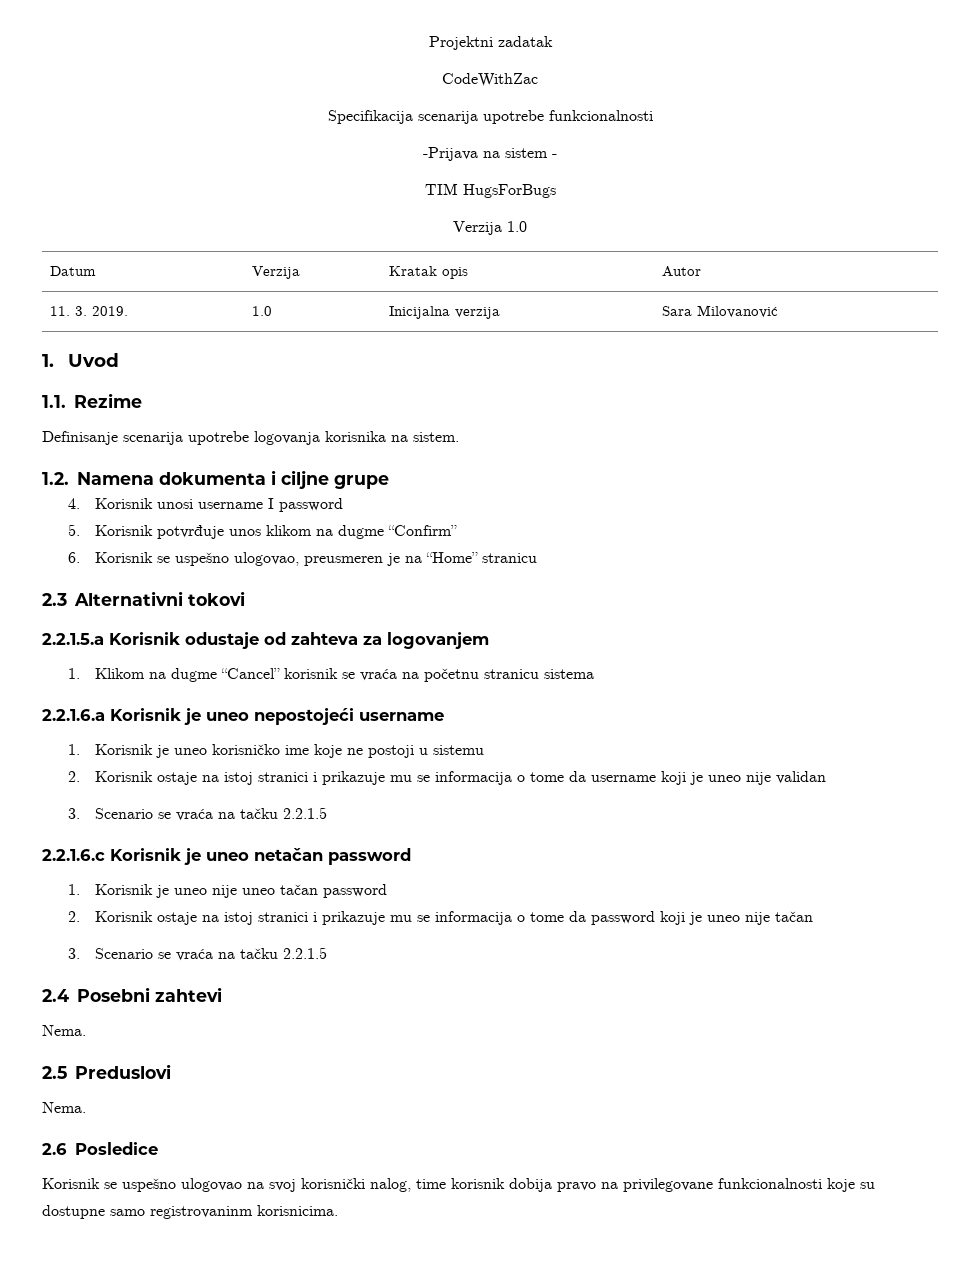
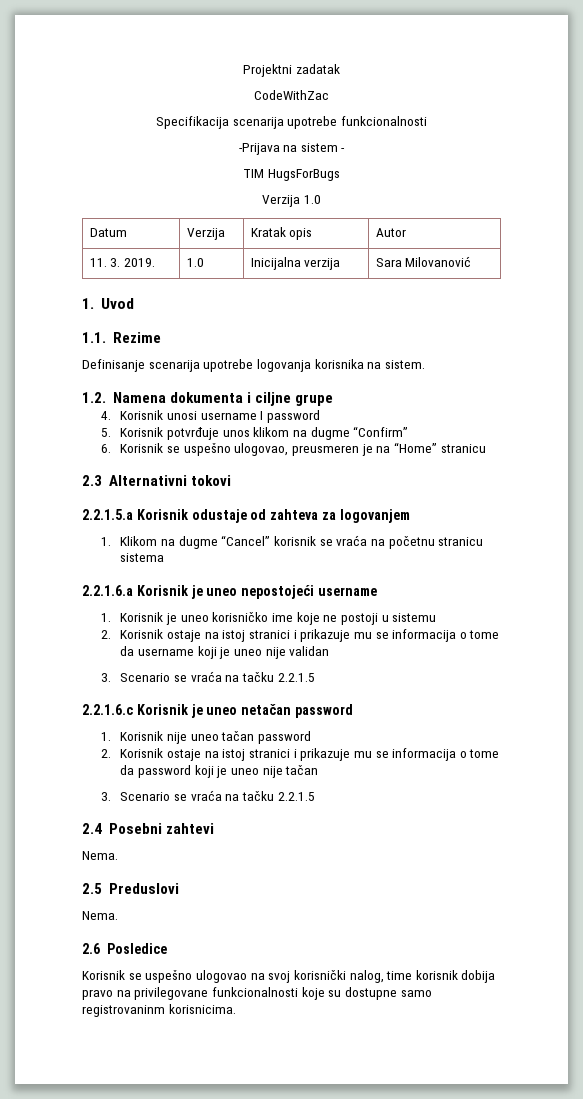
[155,885,207,898] je uneo -> (164, 736) none

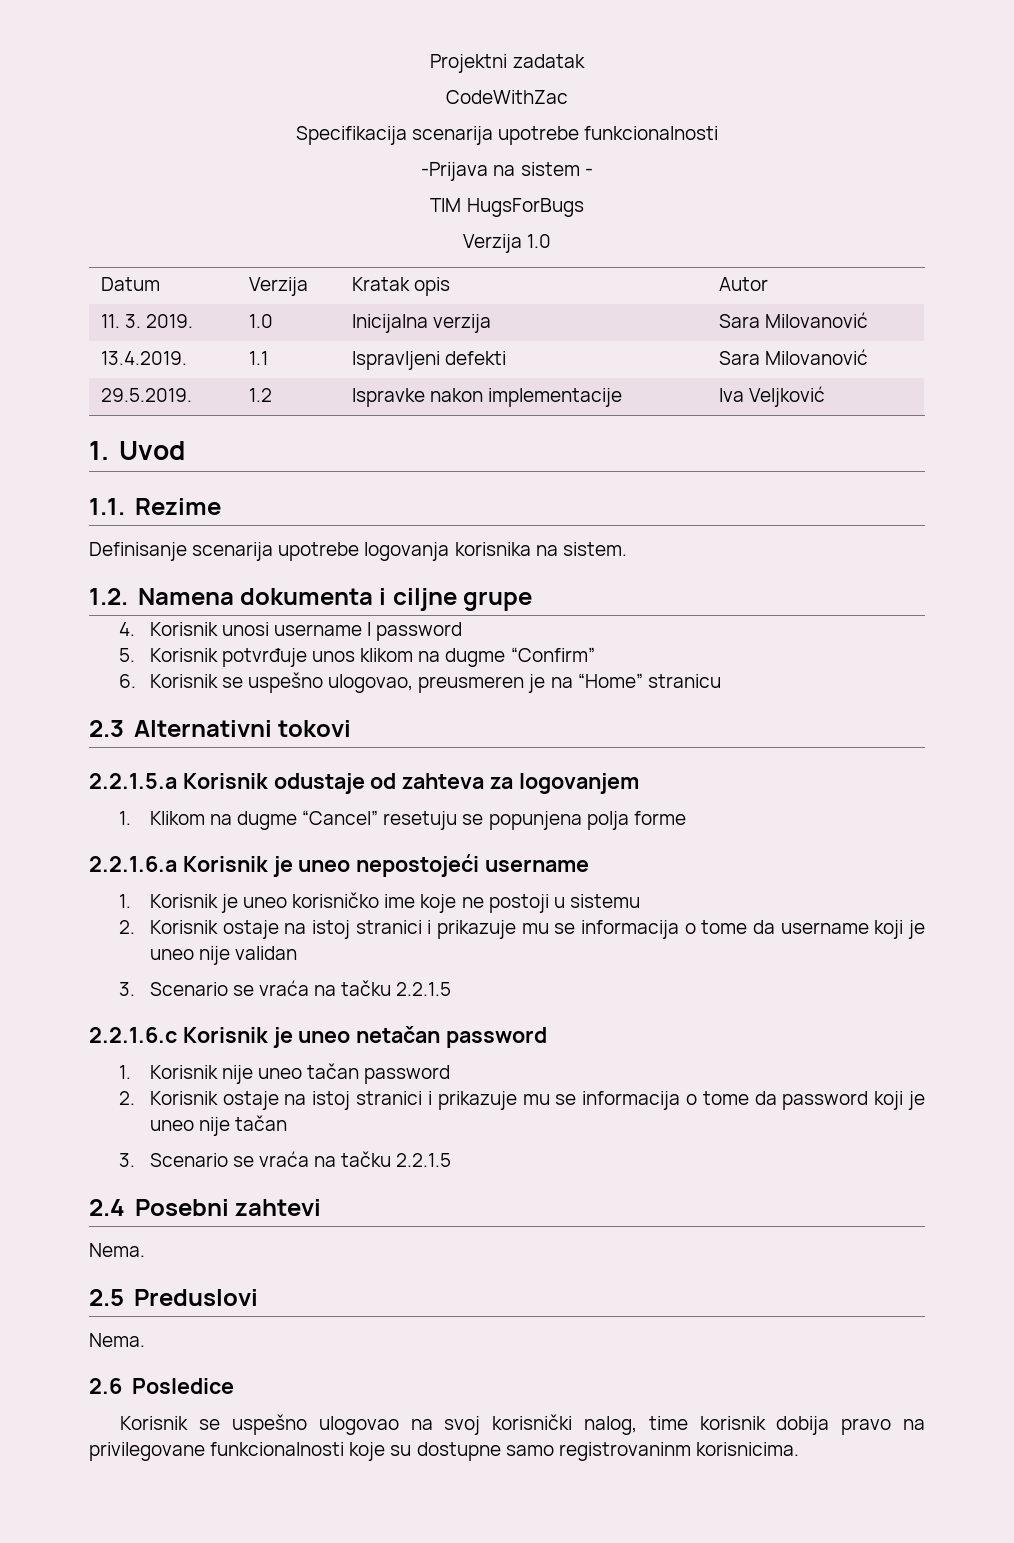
(472, 261) none -> [101,351,188,365] [249,351,269,365] [352,351,507,370] [719,349,869,365] [101,388,193,402] [249,388,273,402] [352,388,623,407] [719,386,826,407] // 13.4.2019. | 1.1 | Ispravljeni defekti | Sara Milovanović // 29.5.2019. | 1.2 | Ispravke nakon implementacije | Iva Veljković
[273,535,484,549] [120,553,165,562] korisnik se vraća na početnu stranicu sistema -> [383,811,686,830] resetuju se popunjena polja forme

